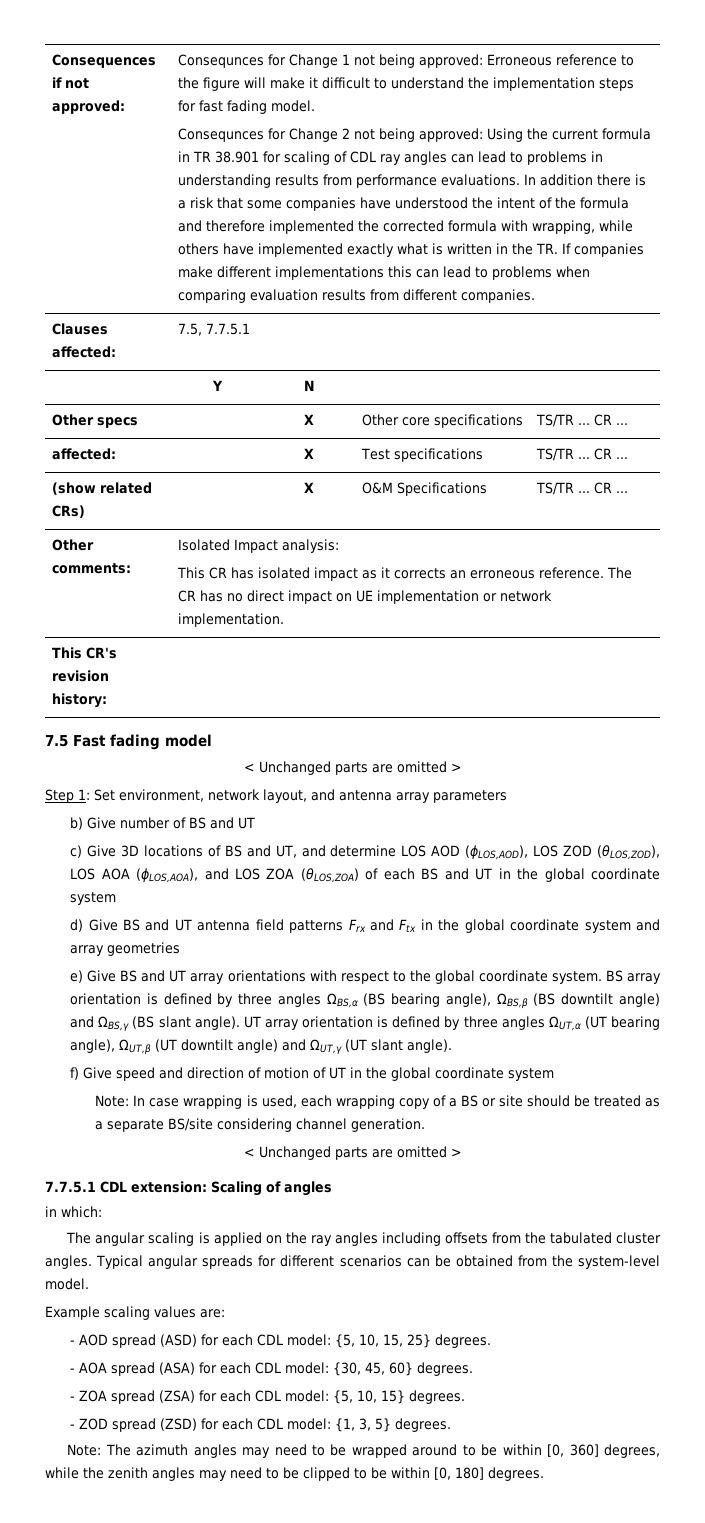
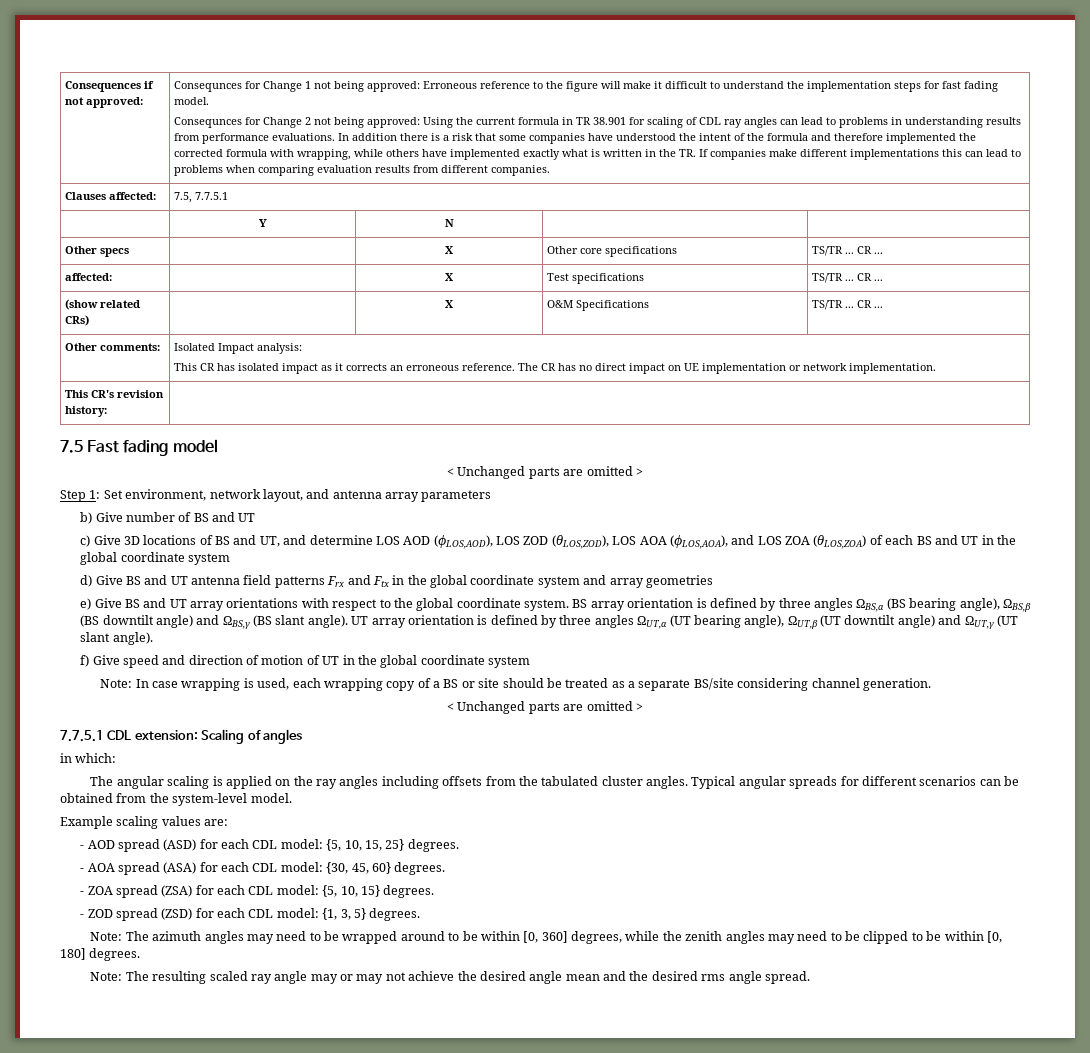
(544, 1474) none -> [90,971,810,984] // Note: The resulting scaled ray angle may or may not achieve the desired angle mean and the desired rms angle spread.

